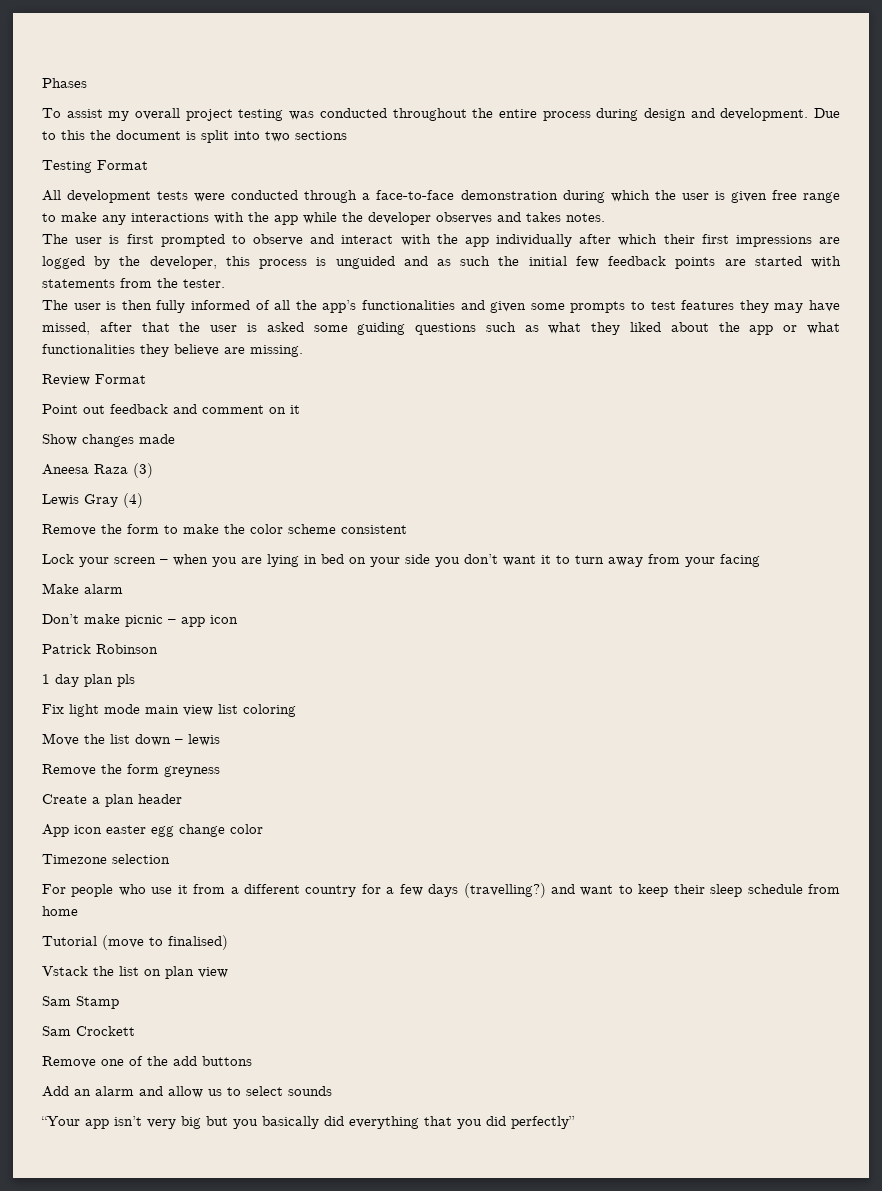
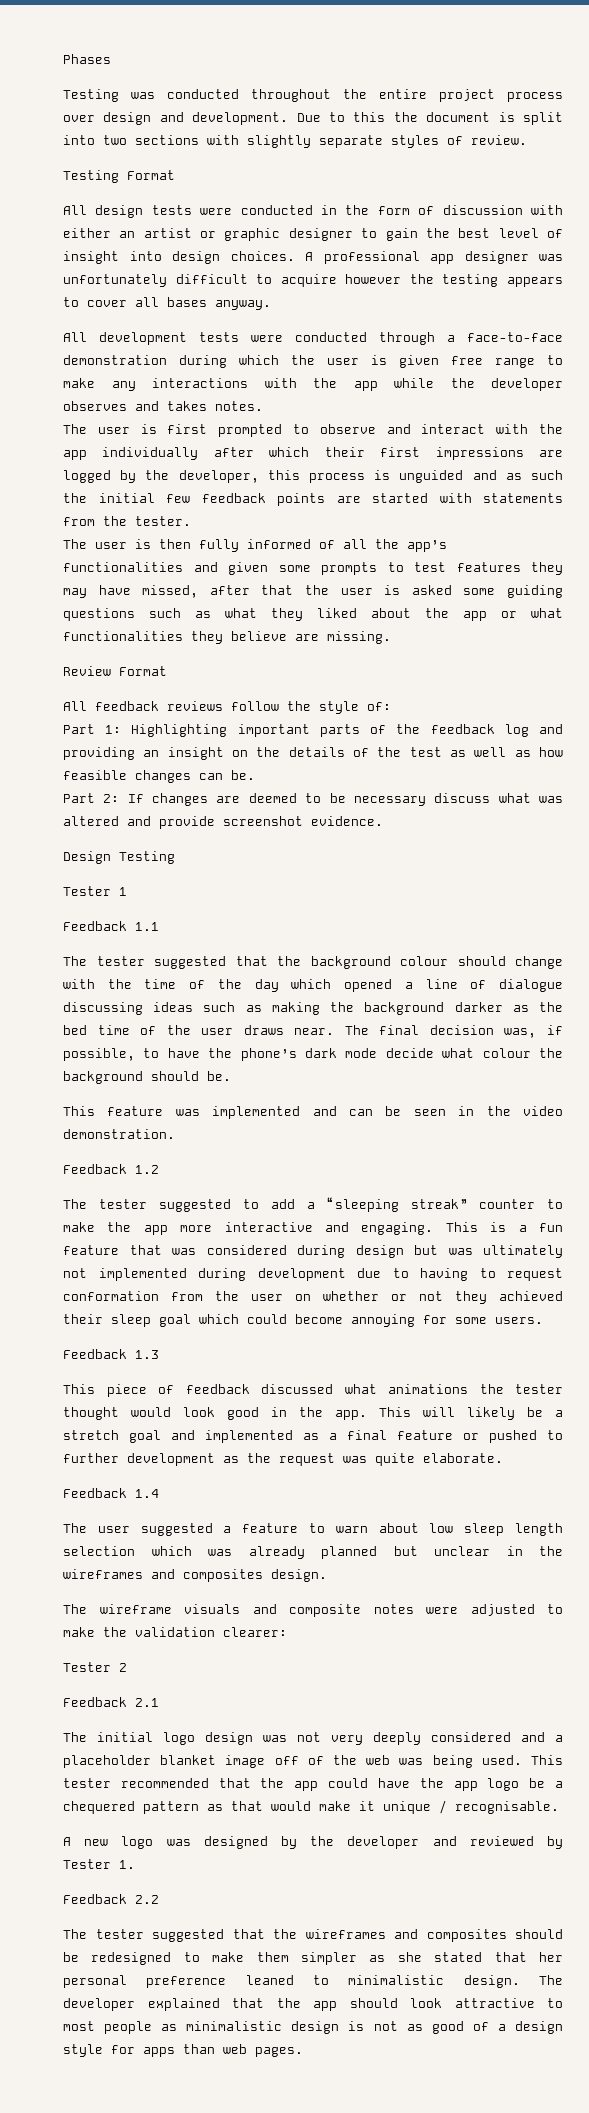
[42,108,284,121] To assist my overall project testing -> [63,89,119,102] Testing
[542,108,639,121] process during -> [439,89,563,102] [63,115,95,122] project process over
[42,160,148,173] // Testing Format -> [207,135,527,148] [63,170,175,183] [63,205,563,218] [63,228,564,241] [63,251,563,264] [63,274,563,287] [63,297,271,310] with slightly separate styles of review. // Testing Format // All design tests were conducted in the form of discussion with either an artist or graphic designer to gain the best level of insight into design choices. A professional app designer was unfortunately difficult to acquire however the testing appears to cover all bases anyway.
[42,404,300,414] [42,434,175,447] [42,463,153,478] [42,493,143,508] [42,524,407,536] [42,554,760,567] [42,583,123,594] [42,614,238,627] [42,644,158,654] [42,674,135,687] [42,704,296,717] [42,733,220,746] [42,764,220,777] [42,794,182,807] [42,824,263,837] [42,854,170,864] [42,883,841,898] [42,906,78,916] [42,935,228,950] [42,966,228,979] [42,996,119,1009] [42,1026,135,1036] [42,1056,252,1068] [42,1086,332,1098] [41,1116,575,1129] Point out feedback and comment on it // Show changes made // Aneesa Raza (3) // Lewis Gray (4) // Remove the form to make the color scheme consistent // Lock your screen – when you are lying in bed on your side you don’t want it to turn away from your facing // Make alarm // Don’t make picnic – app icon // Patrick Robinson // 1 day plan pls // Fix light mode main view list coloring // Move the list down – lewis // Remove the form greyness // Create a plan header // App icon easter egg change color // Timezone selection // For people who use it from a different country for a few days (travelling?) and want to keep their sleep schedule from home // Tutorial (move to finalised) // Vstack the list on plan view // Sam Stamp // Sam Crockett // Remove one of the add buttons // Add an alarm and allow us to select sounds // “Your app isn’t very big but you basically did everything that you did perfectly” -> [63,701,391,714] [63,724,563,737] [63,747,563,760] [63,770,255,783] [63,793,563,806] [63,816,383,829] [63,851,175,864] [63,886,127,896] [63,921,159,931] [63,956,563,969] [63,979,563,992] [63,1002,563,1015] [63,1025,563,1038] [63,1048,563,1061] [63,1071,231,1084] [63,1106,563,1119] [63,1129,175,1139] [63,1164,159,1174] [63,1197,563,1212] [63,1222,563,1235] [63,1245,563,1258] [63,1268,563,1281] [63,1291,563,1304] [63,1314,543,1327] [63,1349,159,1359] [63,1384,563,1397] [63,1407,563,1420] [63,1430,563,1443] [63,1453,503,1466] [63,1488,159,1498] [63,1523,563,1536] [63,1546,563,1559] [63,1569,327,1582] [63,1604,563,1617] [63,1627,287,1637] [63,1662,127,1672] [63,1697,159,1707] [63,1732,563,1745] [63,1755,563,1768] [63,1778,563,1791] [63,1800,559,1814] [63,1836,563,1849] [63,1859,135,1869] [63,1894,159,1904] [63,1929,563,1942] [63,1952,563,1965] [63,1975,563,1988] [63,1998,563,2011] [63,2021,563,2034] [63,2044,303,2057] All feedback reviews follow the style of: // Part 1: Highlighting important parts of the feedback log and providing an insight on the details of the test as well as how feasible changes can be. // Part 2: If changes are deemed to be necessary discuss what was altered and provide screenshot evidence. // Design Testing // Tester 1 // Feedback 1.1 // The tester suggested that the background colour should change with the time of the day which opened a line of dialogue discussing ideas such as making the background darker as the bed time of the user draws near. The final decision was, if possible, to have the phone’s dark mode decide what colour the background should be. // This feature was implemented and can be seen in the video demonstration. // Feedback 1.2 // The tester suggested to add a “sleeping streak” counter to make the app more interactive and engaging. This is a fun feature that was considered during design but was ultimately not implemented during development due to having to request conformation from the user on whether or not they achieved their sleep goal which could become annoying for some users. // Feedback 1.3 // This piece of feedback discussed what animations the tester thought would look good in the app. This will likely be a stretch goal and implemented as a final feature or pushed to further development as the request was quite elaborate. // Feedback 1.4 // The user suggested a feature to warn about low sleep length selection which was already planned but unclear in the wireframes and composites design. // The wireframe visuals and composite notes were adjusted to make the validation clearer: // Tester 2 // Feedback 2.1 // The initial logo design was not very deeply considered and a placeholder blanket image off of the web was being used. This tester recommended that the app could have the app logo be a chequered pattern as that would make it unique / recognisable. // A new logo was designed by the developer and reviewed by Tester 1. // Feedback 2.2 // The tester suggested that the wireframes and composites should be redesigned to make them simpler as she stated that her personal preference leaned to minimalistic design. The developer explained that the app should look attractive to most people as minimalistic design is not as good of a design style for apps than web pages.

